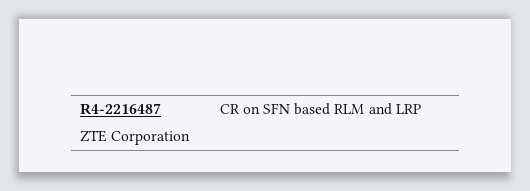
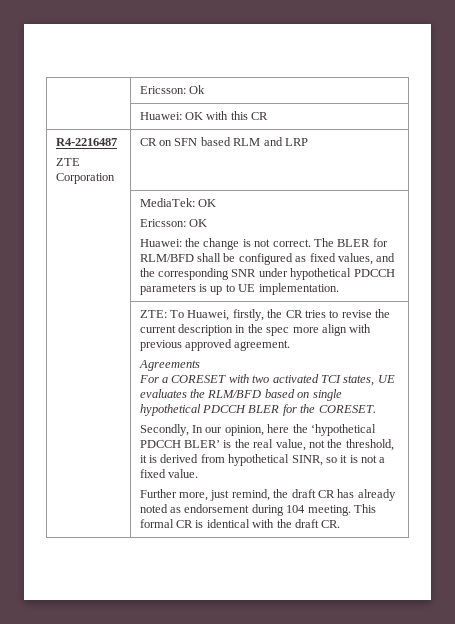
(79, 109) none -> [139,85,206,94] [139,111,269,120] | Ericsson: Ok // | Huawei: OK with this CR //
(421, 109) none -> [139,198,217,207] [139,219,208,227] [139,238,388,250] [139,253,396,265] [139,268,395,280] [139,283,339,295] [139,309,391,321] [139,324,372,336] [139,339,291,351] [138,360,200,371] [138,374,395,386] [139,389,342,401] [139,404,376,416] [139,424,376,436] [139,439,394,451] [139,454,386,466] [139,469,199,478] [139,489,396,501] [139,504,376,516] [139,519,341,528] // | MediaTek: OK // Ericsson: OK // Huawei: the change is not correct. The BLER for RLM/BFD shall be configured as fixed values, and the corresponding SNR under hypothetical PDCCH parameters is up to UE implementation. // | ZTE: To Huawei, firstly, the CR tries to revise the current description in the spec more align with previous approved agreement. // Agreements // For a CORESET with two activated TCI states, UE evaluates the RLM/BFD based on single hypothetical PDCCH BLER for the CORESET. // Secondly, In our opinion, here the ‘hypothetical PDCCH BLER’ is the real value, not the threshold, it is derived from hypothetical SINR, so it is not a fixed value. // Further more, just remind, the draft CR has already noted as endorsement during 104 meeting. This formal CR is identical with the draft CR.

